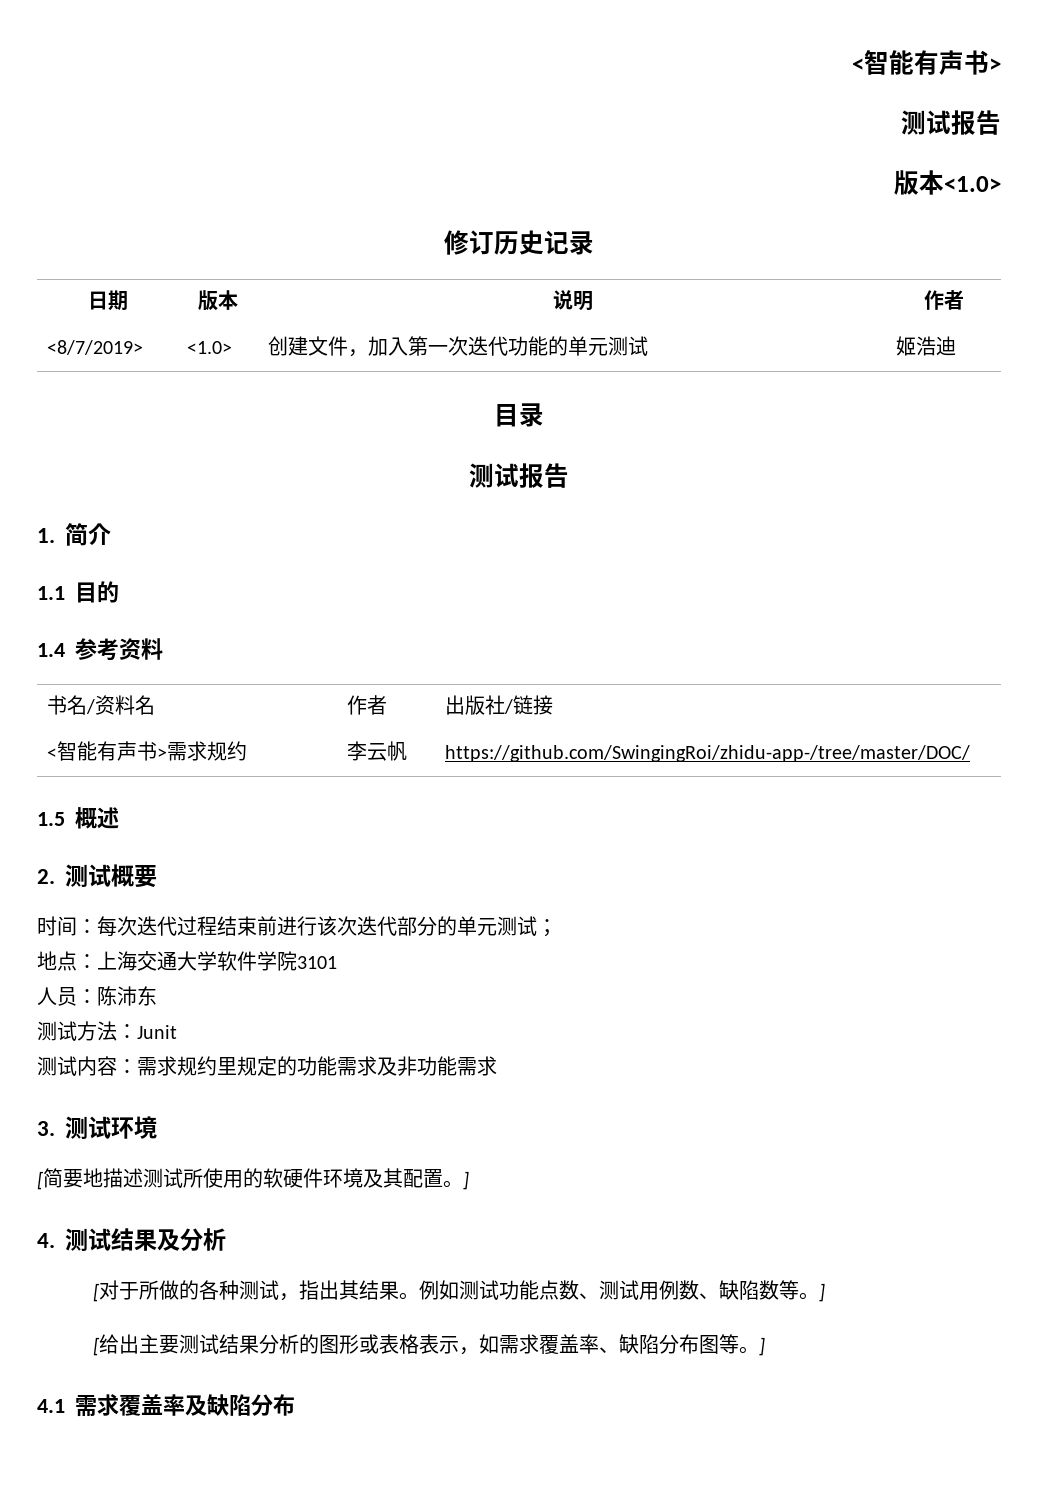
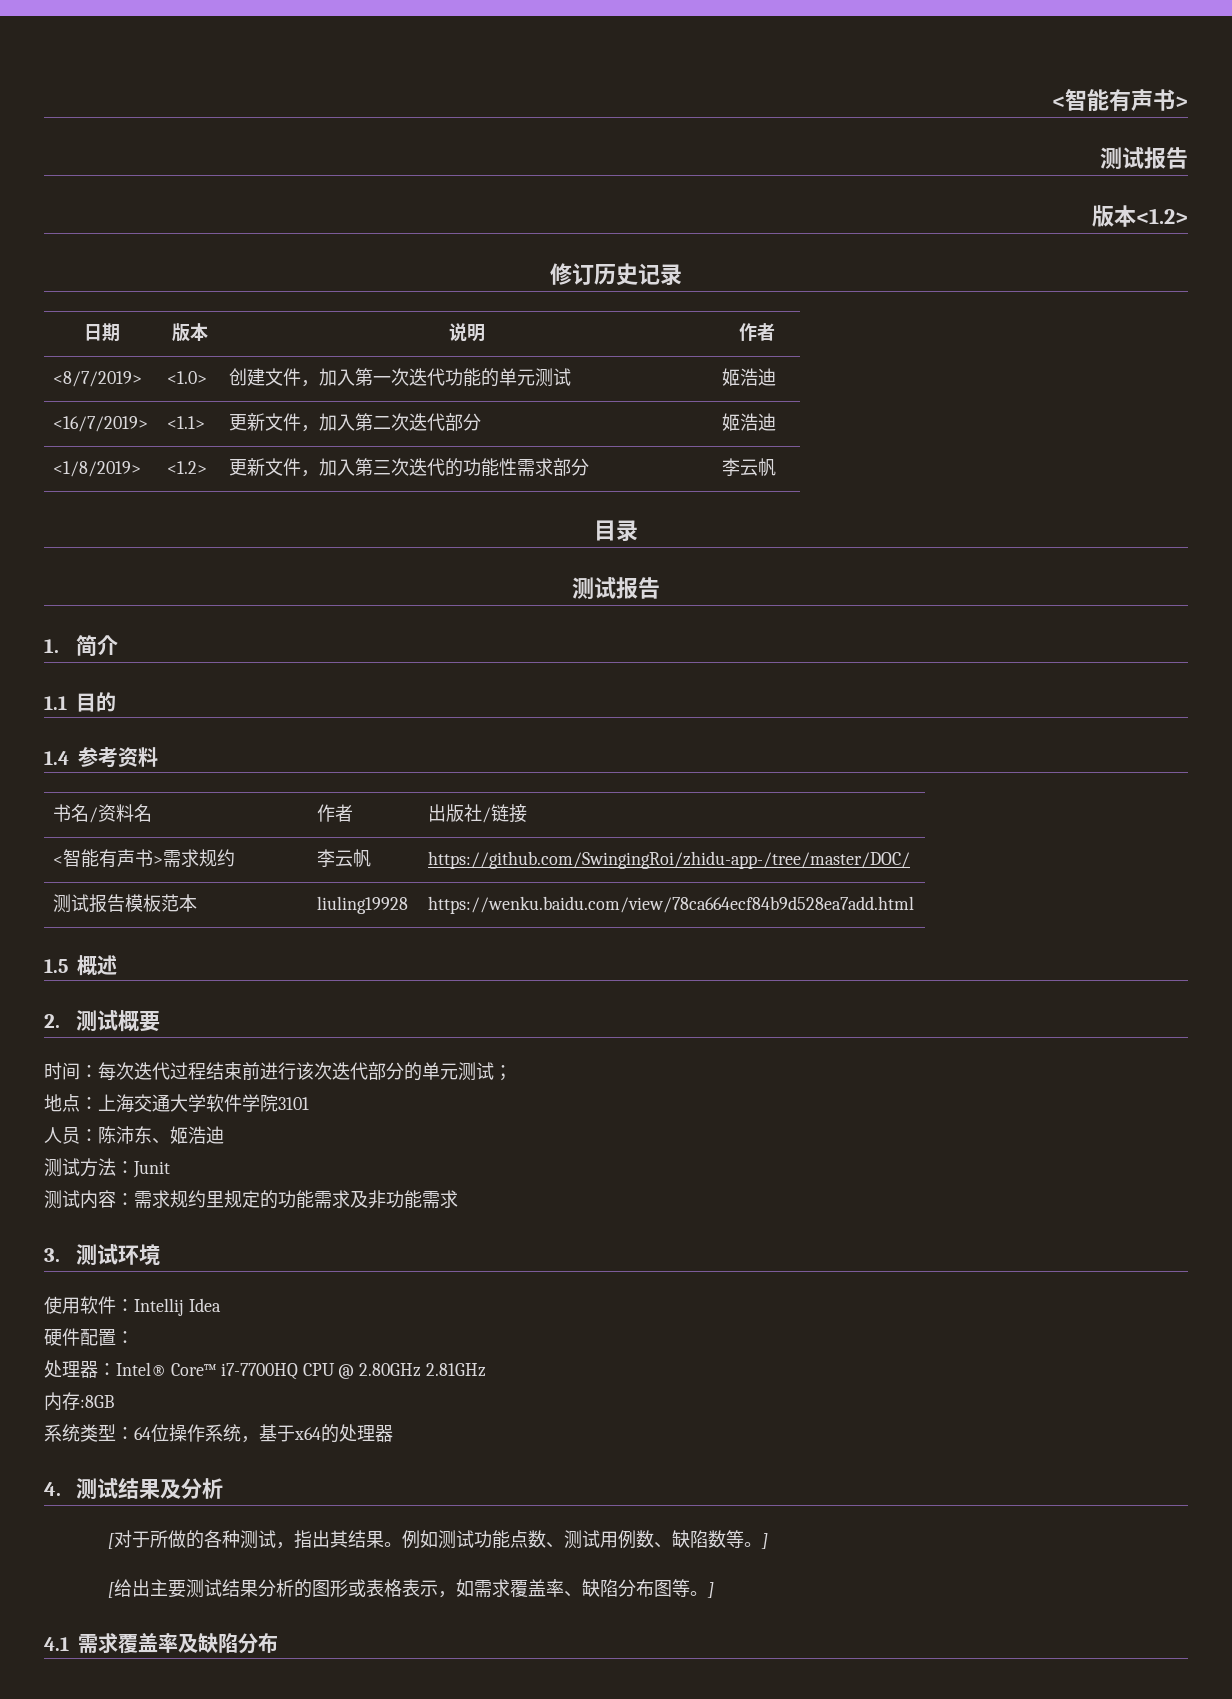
[944,176,1001,192] <1.0> -> [1136,208,1188,224] <1.2>
(956, 346) none -> [53,416,149,432] [167,416,206,429] [229,413,482,432] [722,413,777,431] [53,461,142,477] [167,461,208,474] [229,458,590,477] [722,458,777,476] // <16/7/2019> | <1.1> | 更新文件，加入第二次迭代部分 | 姬浩迪 // <1/8/2019> | <1.2> | 更新文件，加入第三次迭代的功能性需求部分 | 李云帆
(970, 753) none -> [53,894,198,913] [317,896,409,914] [428,896,915,914] // 测试报告模板范本 | liuling19928 | https://wenku.baidu.com/view/78ca664ecf84b9d528ea7add.html
(157, 996) none -> [152,1126,224,1144] 、姬浩迪
[37,1168,469,1190] [简要地描述测试所使用的软硬件环境及其配置。] -> [44,1296,221,1316] [44,1328,134,1346] [44,1360,487,1380] [44,1392,114,1411] [44,1424,393,1443] 使用软件：Intellij Idea // 硬件配置： // 处理器：Intel® Core™ i7-7700HQ CPU @ 2.80GHz 2.81GHz // 内存:8GB // 系统类型：64位操作系统，基于x64的处理器

